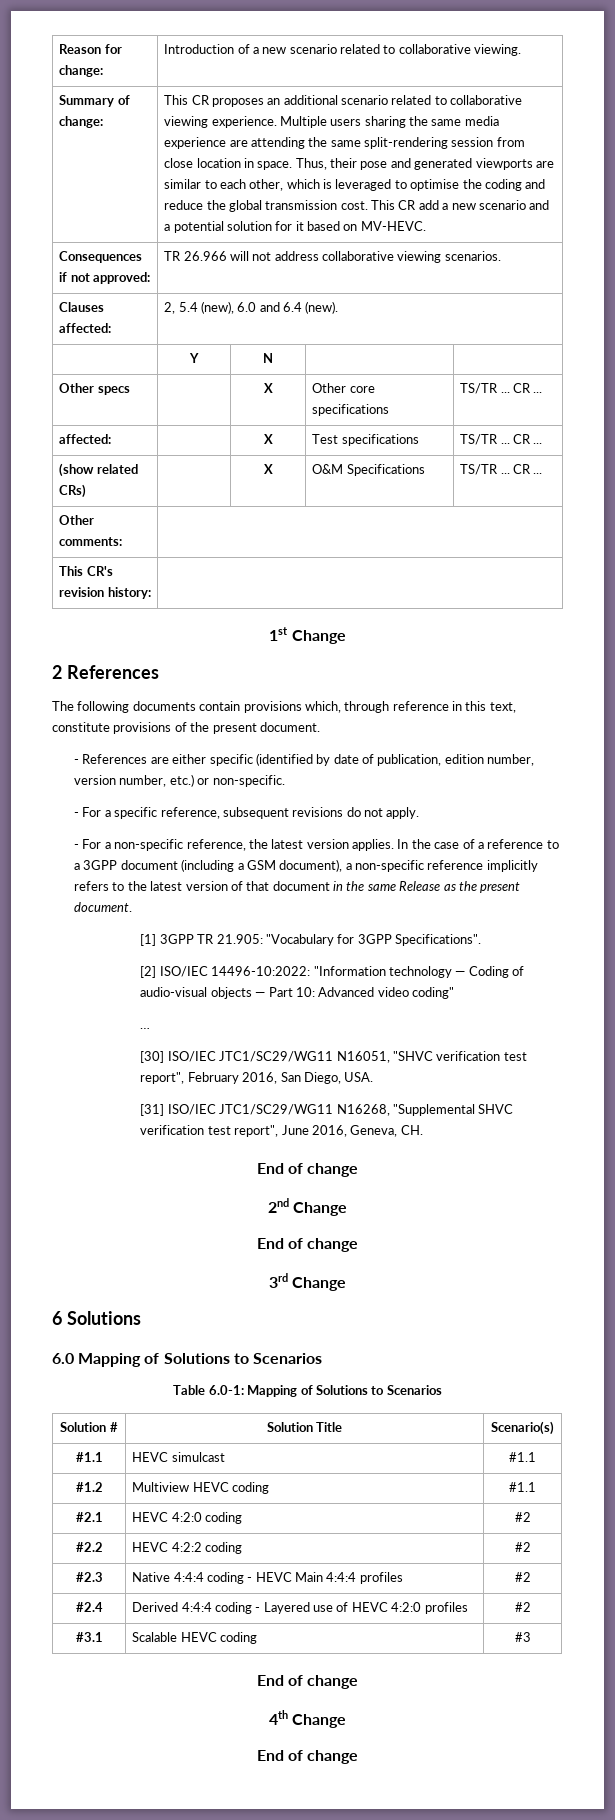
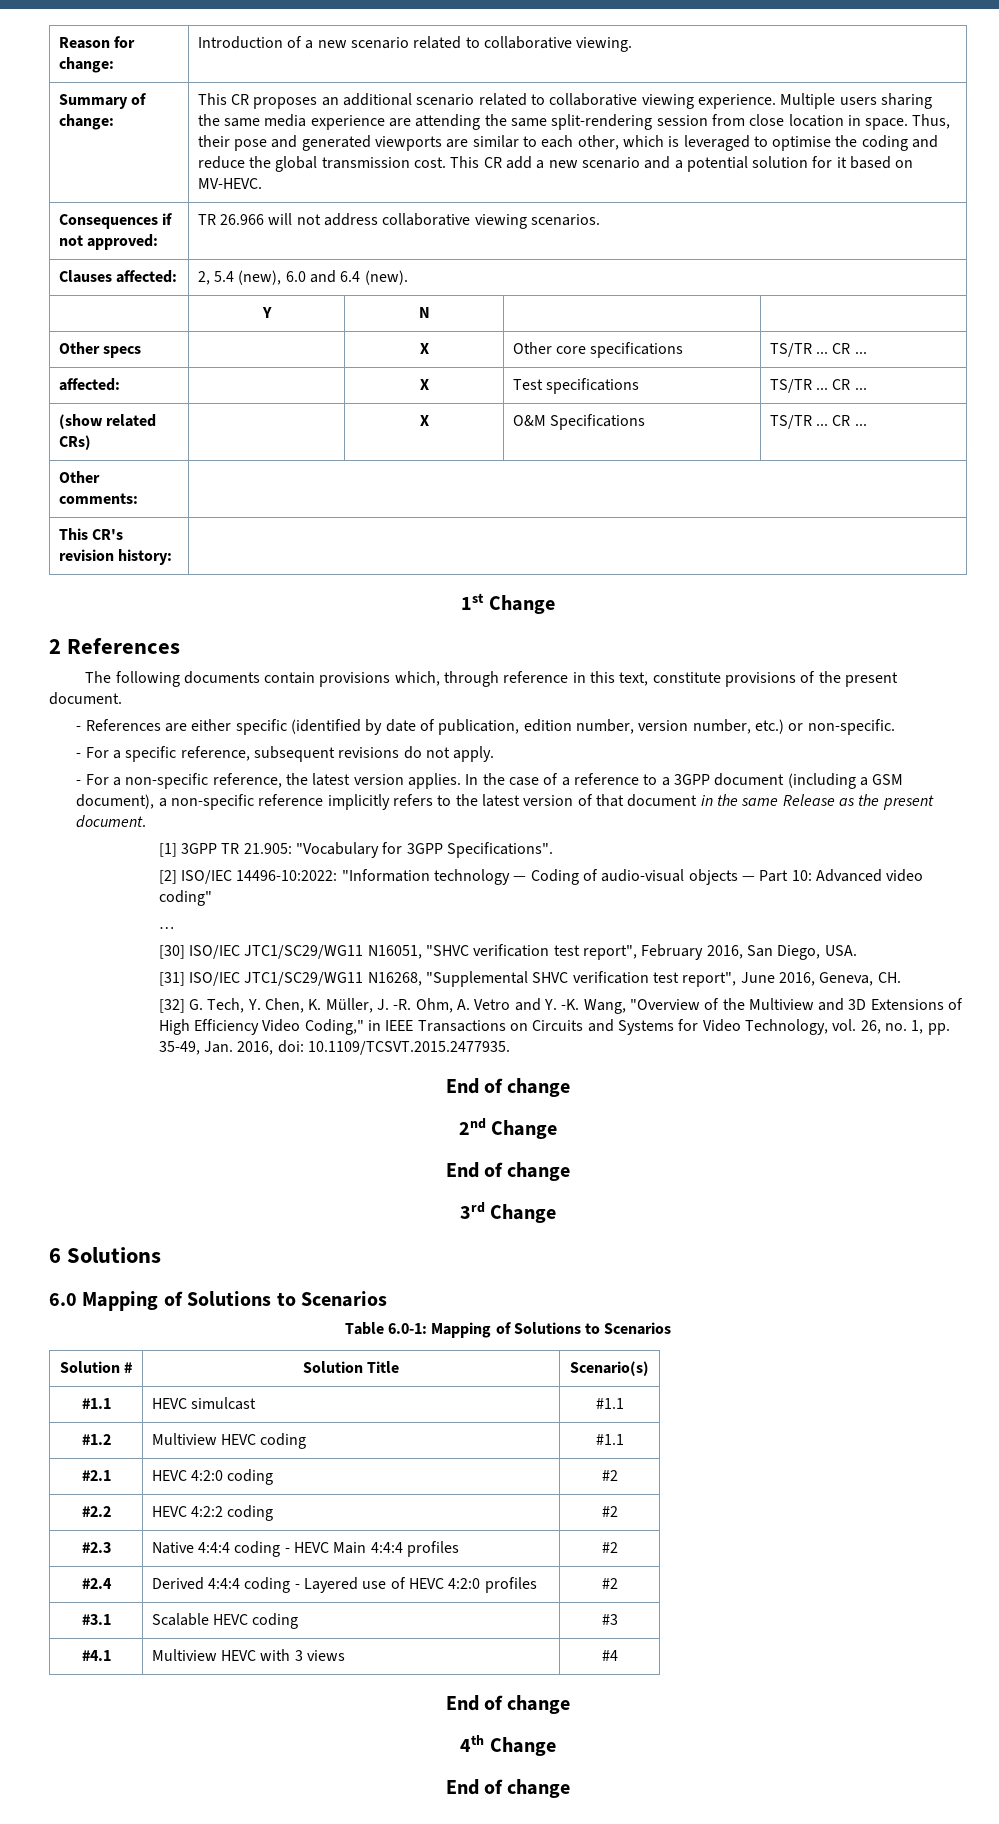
(423, 1130) none -> [158,998,964,1014] [158,1019,950,1035] [158,1040,511,1055] // [32] G. Tech, Y. Chen, K. Müller, J. -R. Ohm, A. Vetro and Y. -K. Wang, "Overview of the Multiview and 3D Extensions of High Efficiency Video Coding," in IEEE Transactions on Circuits and Systems for Video Technology, vol. 26, no. 1, pp. 35-49, Jan. 2016, doi: 10.1109/TCSVT.2015.2477935.
(531, 1637) none -> [81,1650,111,1661] [151,1649,345,1661] [601,1650,618,1661] // #4.1 | Multiview HEVC with 3 views | #4

